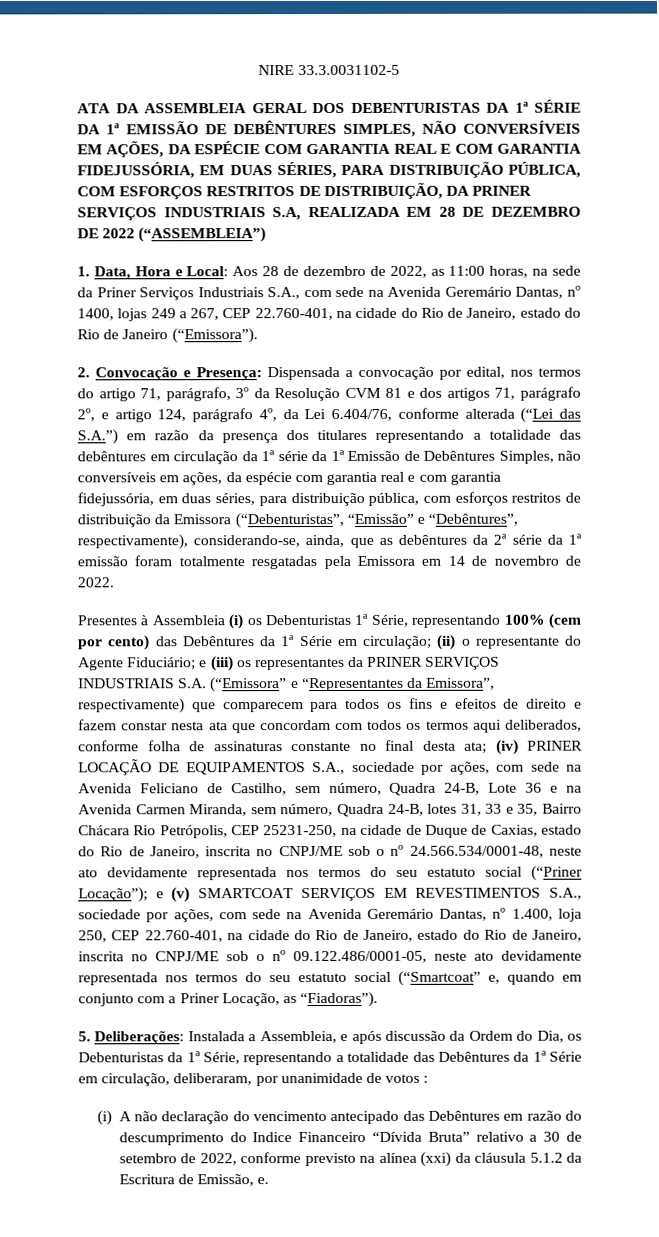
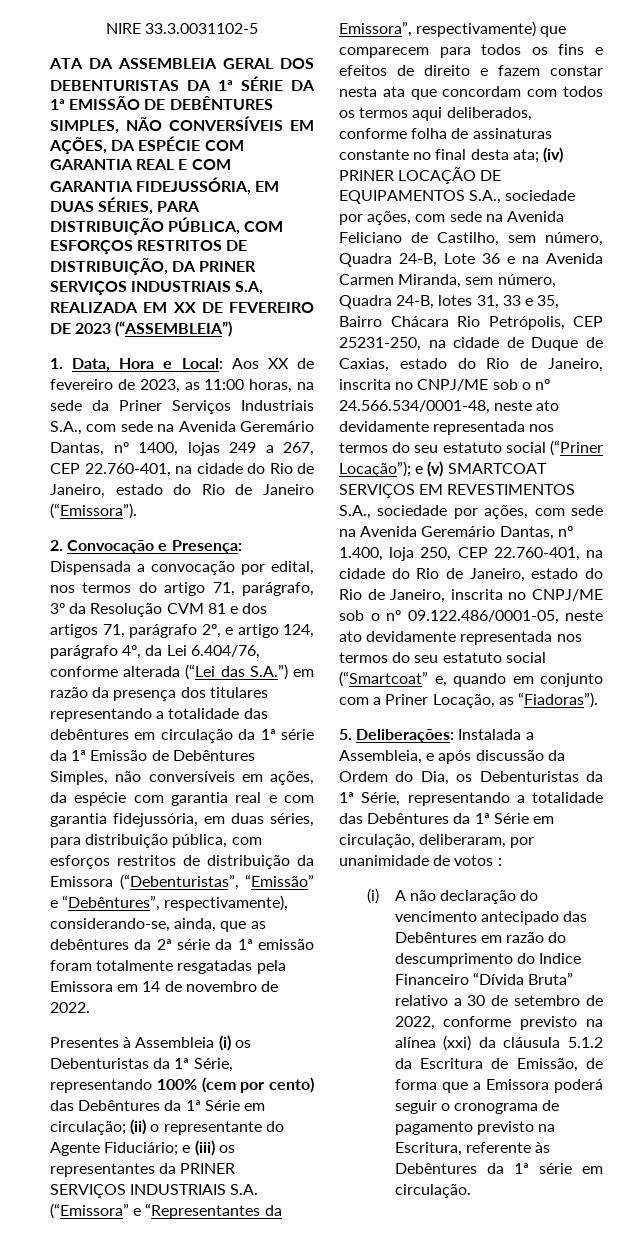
[438,206,581,217] [77,228,136,239] 28 DE DEZEMBRO DE 2022 -> [173,302,314,313] [50,323,112,334] XX DE FEVEREIRO DE 2023
[262,265,427,278] 28 de dezembro de 2022, -> [267,358,314,369] [50,379,180,393] XX de fevereiro de 2023,
(352, 620) none -> [153,1058,171,1069] da
[257,1177,270,1185] e. -> [586,1058,603,1069] [394,1079,603,1093] [394,1100,560,1114] [394,1121,556,1135] [394,1142,551,1156] [394,1163,603,1174] [394,1184,471,1198] de forma que a Emissora poderá seguir o cronograma de pagamento previsto na Escritura, referente às Debêntures da 1ª série em circulação.

